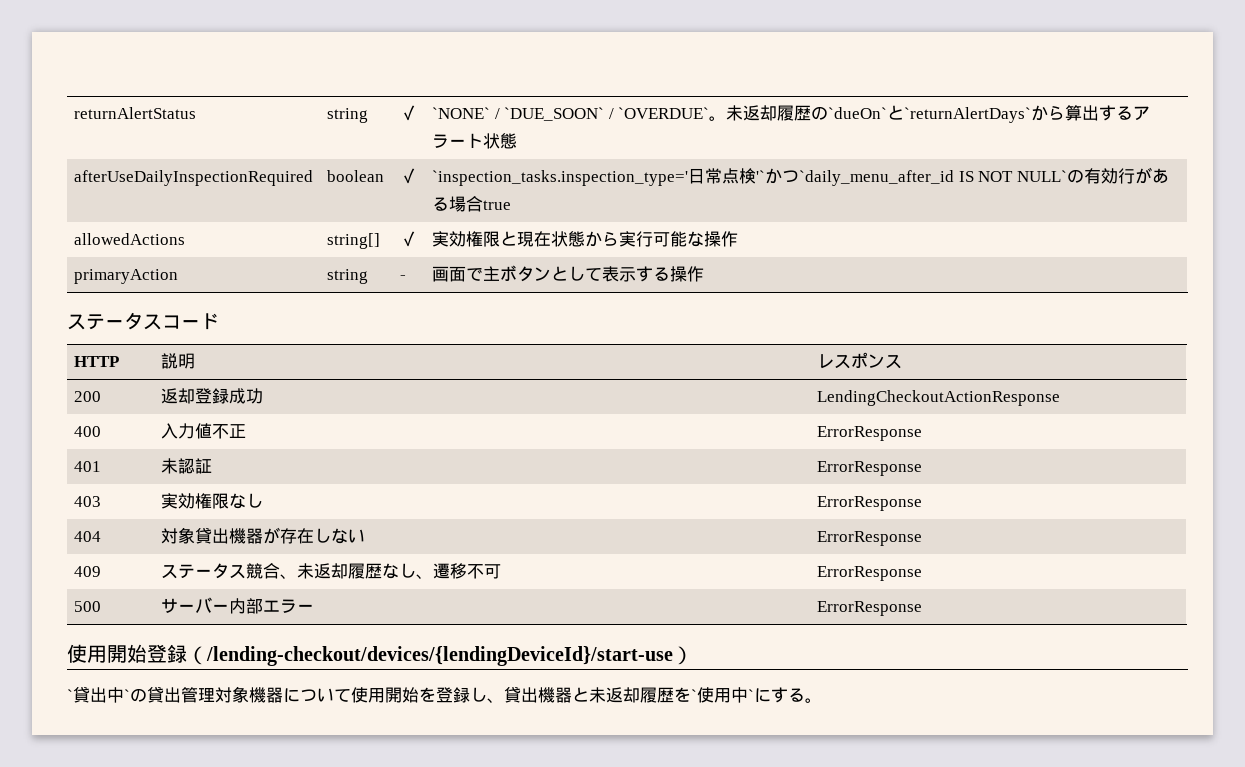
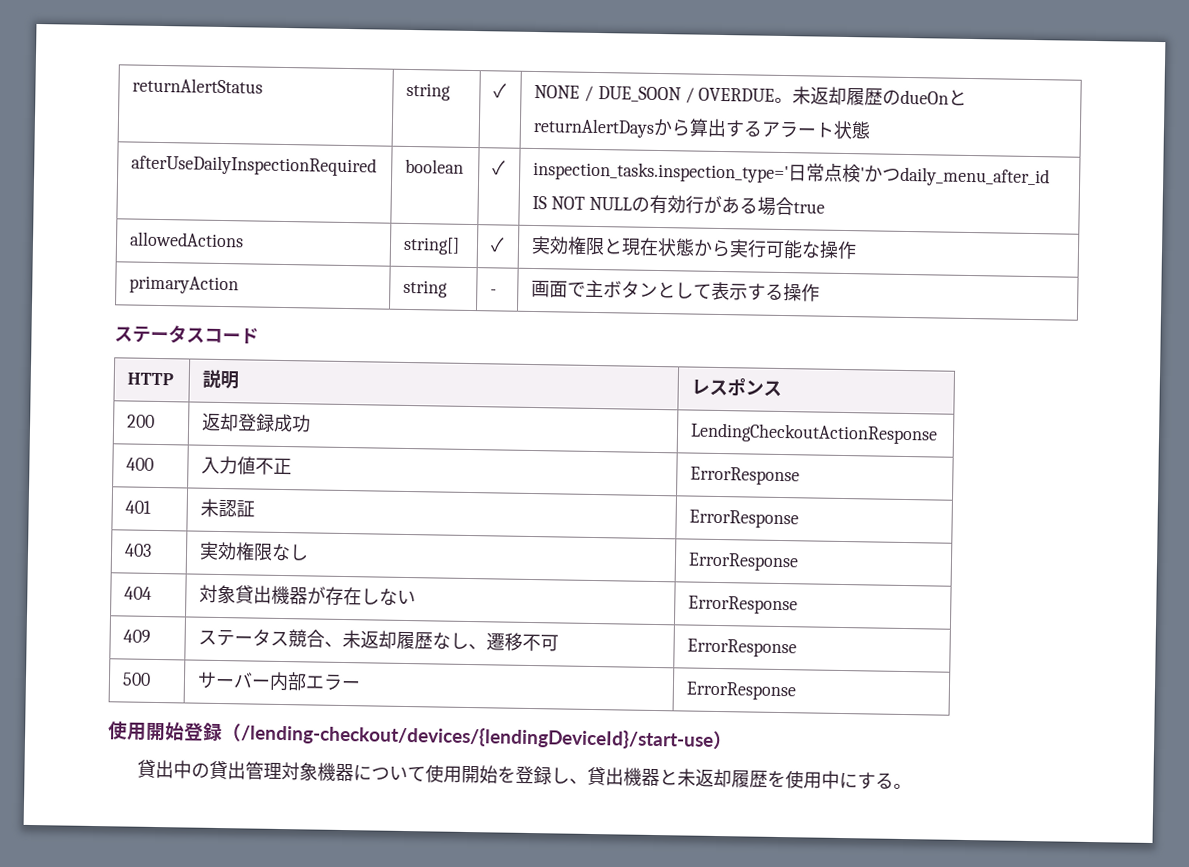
[432,107,710,121] `NONE` / `DUE_SOON` / `OVERDUE` -> [534,84,776,104] NONE / DUE_SOON / OVERDUE
[828,105,1032,123] `dueOn`と`returnAlertDays` -> [900,89,968,106] [533,117,656,138] dueOnとreturnAlertDays
[432,170,689,186] `inspection_tasks.inspection_type=' -> [533,160,790,184] inspection_tasks.inspection_type='
[756,168,955,186] '`かつ`daily_menu_after_id -> [860,165,1051,188] 'かつdaily_menu_after_id
[1016,170,1067,182] NULL` -> [588,196,632,211] NULL
[67,686,130,703] `貸出中` -> [136,759,192,779] 貸出中
[691,687,754,703] `使用中` -> [784,770,840,789] 使用中

